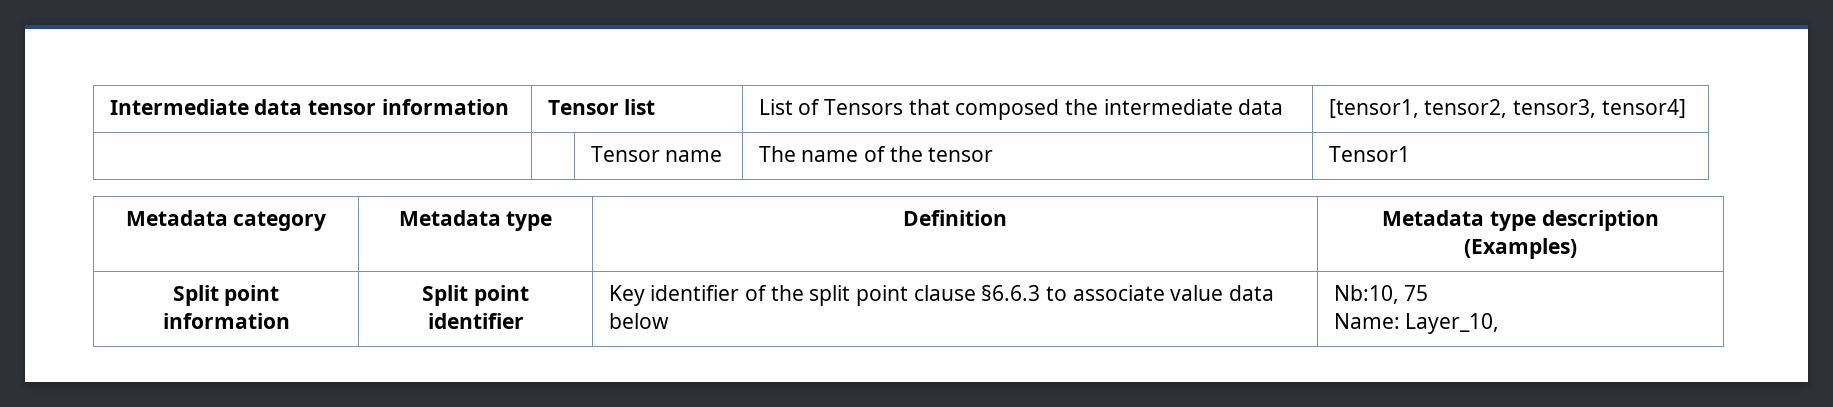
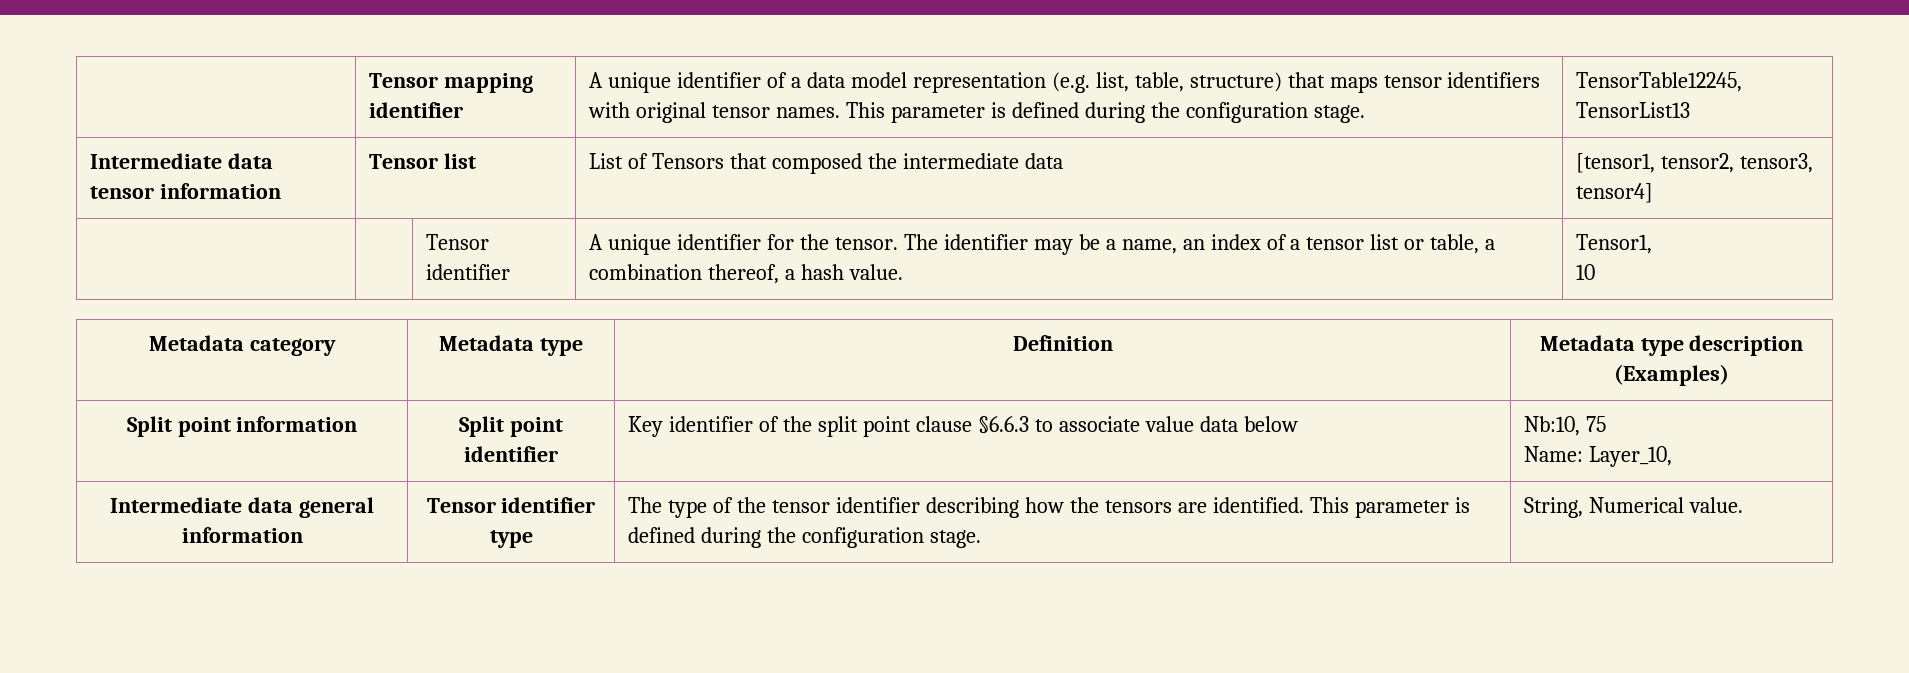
(109, 107) none -> [369,73,534,93] [369,102,464,118] [589,72,1541,93] [588,102,1365,123] [1576,72,1743,92] [1576,102,1691,118] | Tensor mapping identifier | A unique identifier of a data model representation (e.g. list, table, structure) that maps tensor identifiers with original tensor names. This parameter is defined during the configuration stage. | TensorTable12245, TensorList13 //
[665,150,723,162] [758,146,994,162] [1328,146,1410,162] name | The name of the tensor | Tensor1 -> [426,264,511,280] [589,234,1496,255] [589,264,904,284] [1576,234,1653,254] [1576,264,1596,280] identifier | A unique identifier for the tensor. The identifier may be a name, an index of a tensor list or table, a combination thereof, a hash value. | Tensor1, // 10
(1500, 323) none -> [110,497,374,518] [181,527,303,543] [426,497,596,513] [489,530,533,548] [628,497,1470,518] [628,527,982,548] [1524,497,1744,518] // Intermediate data general information | Tensor identifier type | The type of the tensor identifier describing how the tensors are identified. This parameter is defined during the configuration stage. | String, Numerical value.

